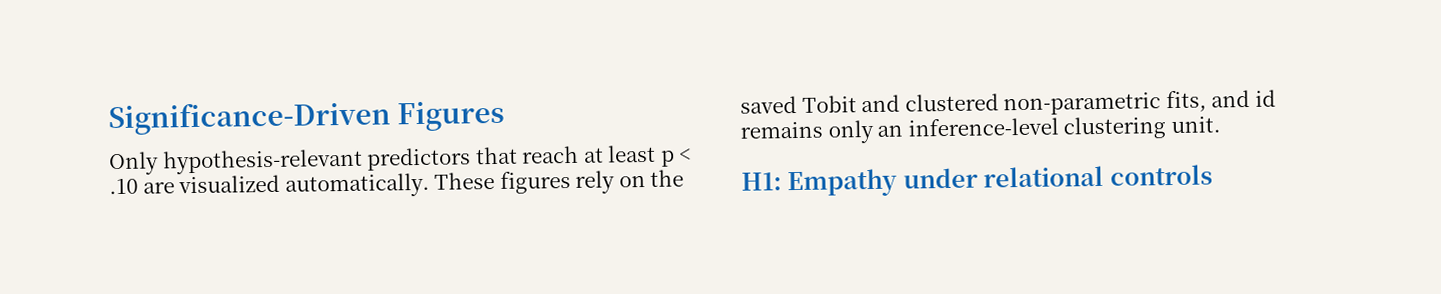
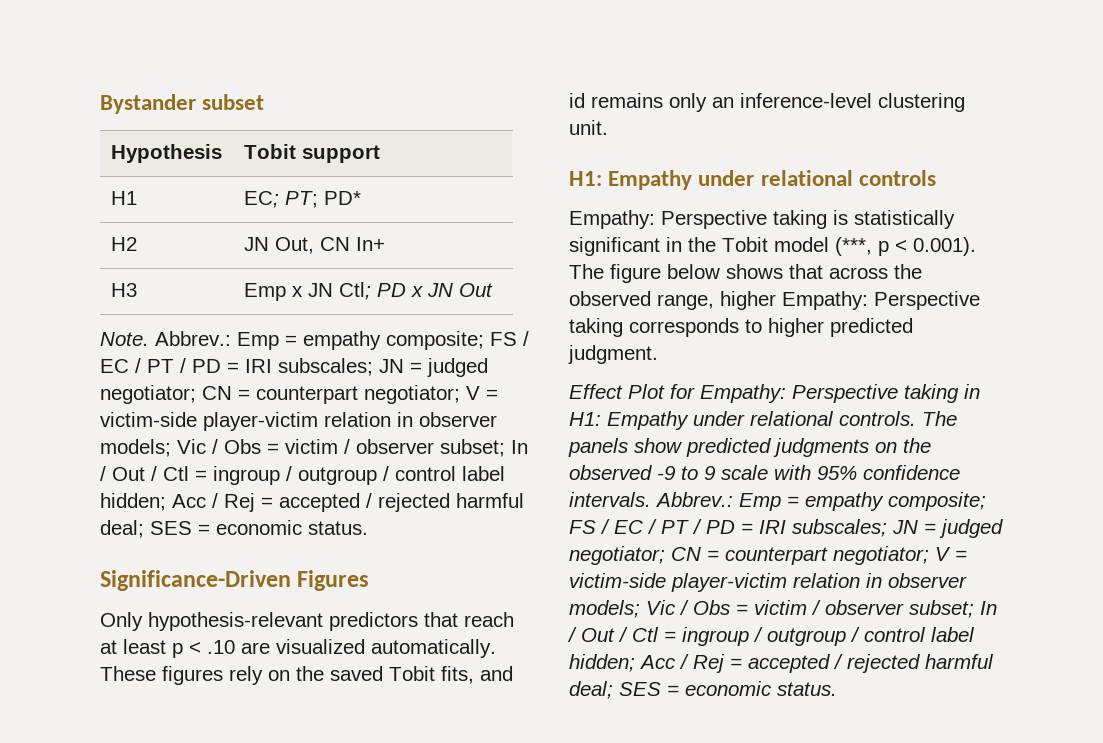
(108, 118) none -> [100,94,265,114] [110,144,222,163] [243,144,380,163] [110,191,137,205] [243,191,361,208] [110,237,137,251] [243,237,385,254] [110,283,137,297] [243,282,493,301] [100,331,529,350] [100,358,488,377] [100,385,498,404] [100,412,497,431] [100,439,528,457] [100,466,505,485] [100,493,524,512] [100,520,368,538] Bystander subset // Hypothesis | Tobit support // H1 | EC; PT; PD* // H2 | JN Out, CN In+ // H3 | Emp x JN Ctl; PD x JN Out // Note. Abbrev.: Emp = empathy composite; FS / EC / PT / PD = IRI subscales; JN = judged negotiator; CN = counterpart negotiator; V = victim-side player-victim relation in observer models; Vic / Obs = victim / observer subset; In / Out / Ctl = ingroup / outgroup / control label hidden; Acc / Rej = accepted / rejected harmful deal; SES = economic status. //
[861,92,1162,116] and clustered non-parametric -> (435, 673) none
(1213, 175) none -> [569,210,955,229] [569,237,976,256] [569,264,922,283] [569,291,980,310] [569,318,913,337] [568,345,658,364] [569,384,980,403] [569,411,957,430] [568,438,931,457] [569,465,960,480] [569,492,986,511] [569,519,1003,538] [569,546,967,565] [569,573,967,592] [569,600,997,618] [567,627,975,646] [569,654,994,673] [569,681,837,699] // Empathy: Perspective taking is statistically significant in the Tobit model (***, p < 0.001). The figure below shows that across the observed range, higher Empathy: Perspective taking corresponds to higher predicted judgment. // Effect Plot for Empathy: Perspective taking in H1: Empathy under relational controls. The panels show predicted judgments on the observed -9 to 9 scale with 95% confidence intervals. Abbrev.: Emp = empathy composite; FS / EC / PT / PD = IRI subscales; JN = judged negotiator; CN = counterpart negotiator; V = victim-side player-victim relation in observer models; Vic / Obs = victim / observer subset; In / Out / Ctl = ingroup / outgroup / control label hidden; Acc / Rej = accepted / rejected harmful deal; SES = economic status.

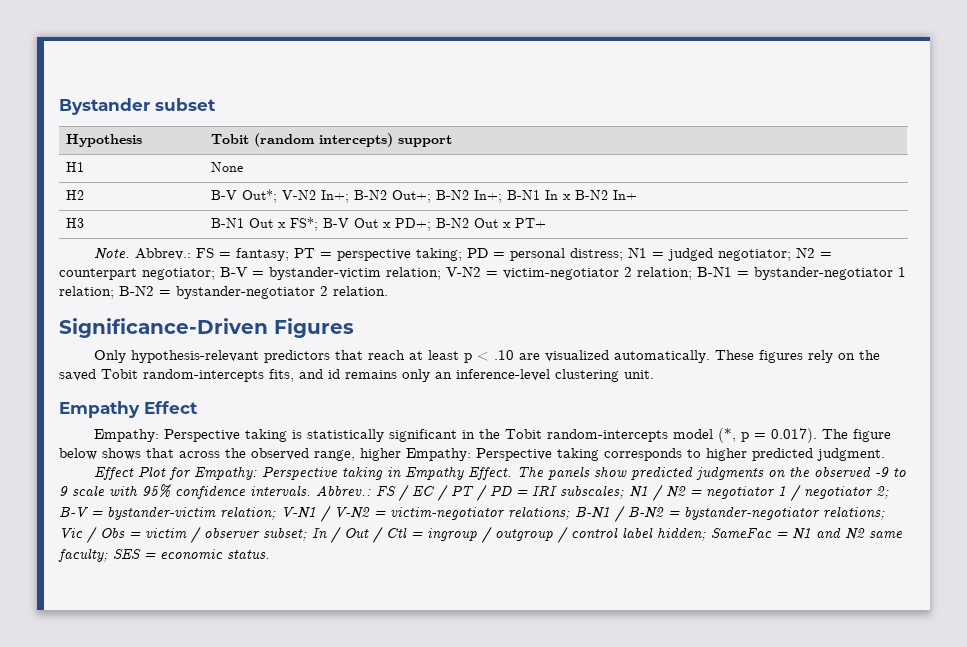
(296, 151) none -> [253,133,393,147] (random intercepts)
[243,191,361,208] [110,237,137,251] [243,237,385,254] [110,283,137,297] [243,282,493,301] EC; PT; PD* // H2 | JN Out, CN In+ // H3 | Emp x JN Ctl; PD x JN Out -> [210,162,243,172] [65,190,84,200] [210,189,637,203] [65,218,84,228] [210,217,546,231] None // H2 | B-V Out*; V-N2 In+; B-N2 Out+; B-N2 In+; B-N1 In x B-N2 In+ // H3 | B-N1 Out x FS*; B-V Out x PD+; B-N2 Out x PT+
[237,331,529,350] [100,358,488,377] [100,385,498,404] [100,412,497,431] [100,439,528,457] [100,466,505,485] [100,493,524,512] [100,520,368,538] Emp = empathy composite; FS / EC / PT / PD = IRI subscales; JN = judged negotiator; CN = counterpart negotiator; V = victim-side player-victim relation in observer models; Vic / Obs = victim / observer subset; In / Out / Ctl = ingroup / outgroup / control label hidden; Acc / Rej = accepted / rejected harmful deal; SES = economic status. -> [195,247,832,261] [59,266,906,280] [59,285,388,299] FS = fantasy; PT = perspective taking; PD = personal distress; N1 = judged negotiator; N2 = counterpart negotiator; B-V = bystander-victim relation; V-N2 = victim-negotiator 2 relation; B-N1 = bystander-negotiator 1 relation; B-N2 = bystander-negotiator 2 relation.
(435, 673) none -> [143,369,264,382] random-intercepts
[569,170,936,190] H1: Empathy under relational controls -> [59,401,198,418] Empathy Effect
[774,237,976,256] model (***, p < 0.001). -> [546,428,817,443] random-intercepts model (*, p = 0.017).
[569,411,916,430] H1: Empathy under relational controls. -> [404,466,512,480] Empathy Effect.
[739,492,986,511] Emp = empathy composite; -> (371, 490) none
[892,519,1003,538] [569,546,967,565] [569,573,967,592] [569,600,640,618] JN = judged negotiator; CN = counterpart negotiator; V = victim-side player-victim relation in observer models; -> [629,484,889,502] [59,505,885,523] N1 / N2 = negotiator 1 / negotiator 2; B-V = bystander-victim relation; V-N1 / V-N2 = victim-negotiator relations; B-N1 / B-N2 = bystander-negotiator relations;
[639,654,994,673] [569,681,613,699] Acc / Rej = accepted / rejected harmful deal; -> [711,527,903,540] [58,548,108,562] SameFac = N1 and N2 same faculty;

